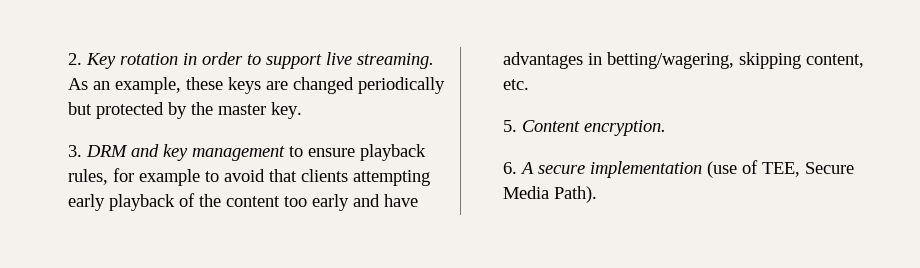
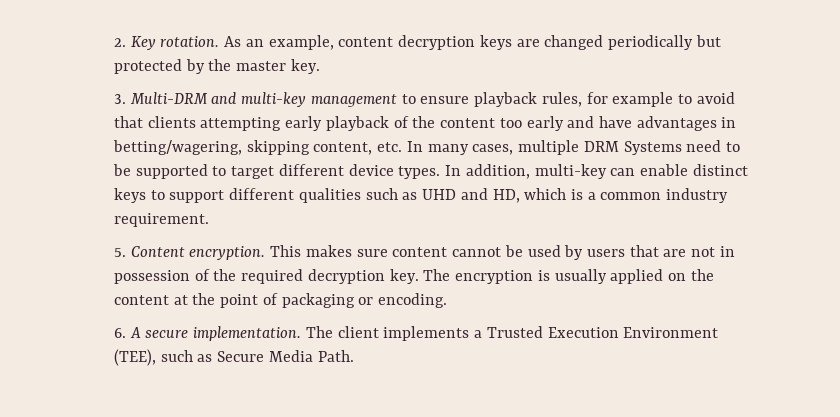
[119,52,434,69] rotation in order to support live streaming. -> [160,36,220,47] rotation.
[185,77,223,90] these -> [338,35,476,50] content decryption
[85,144,188,161] DRM and key -> [129,92,307,107] Multi-DRM and multi-key
[502,120,666,136] [502,160,800,178] // 5. Content encryption. // 6. A secure implementation (use of TEE, -> [406,140,740,155] [113,164,748,179] [114,188,729,203] [114,213,210,227] [114,245,735,260] [114,269,714,284] [114,293,448,308] [114,326,719,341] [114,349,213,366] In many cases, multiple DRM Systems need to be supported to target different device types. In addition, multi-key can enable distinct keys to support different qualities such as UHD and HD, which is a common industry requirement. // 5. Content encryption. This makes sure content cannot be used by users that are not in possession of the required decryption key. The encryption is usually applied on the content at the point of packaging or encoding. // 6. A secure implementation. The client implements a Trusted Execution Environment (TEE), such as
[553,186,597,203] Path). -> [317,350,354,362] Path.

